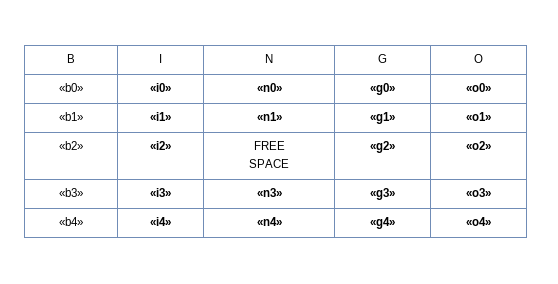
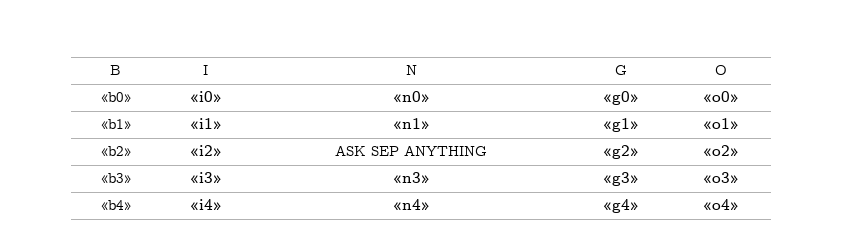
[253,141,285,150] [249,159,289,168] FREE // SPACE -> [335,145,487,156] ASK SEP ANYTHING

